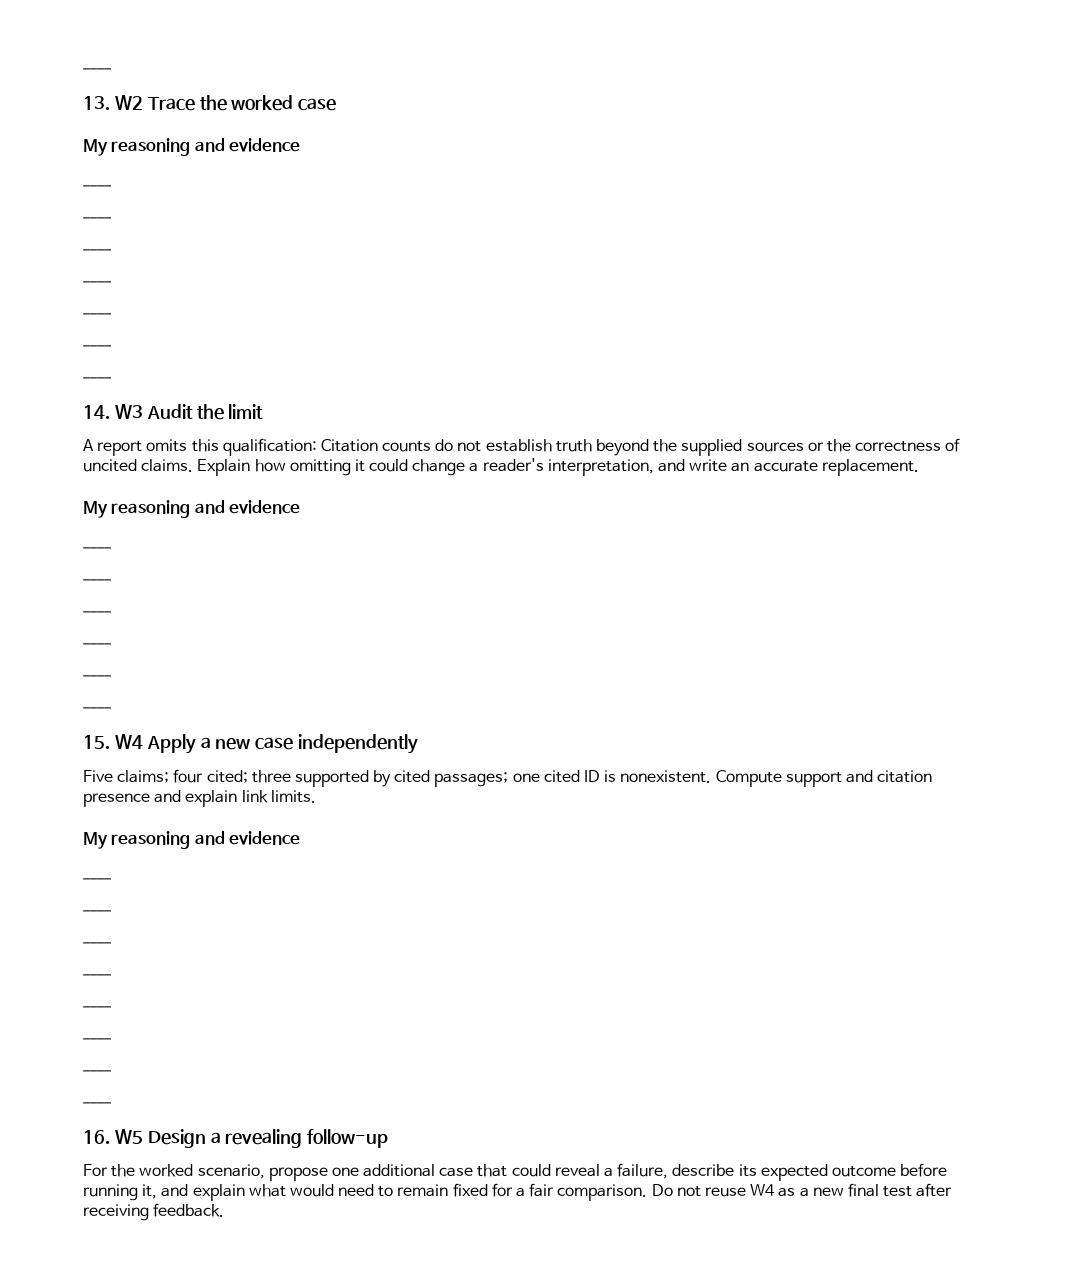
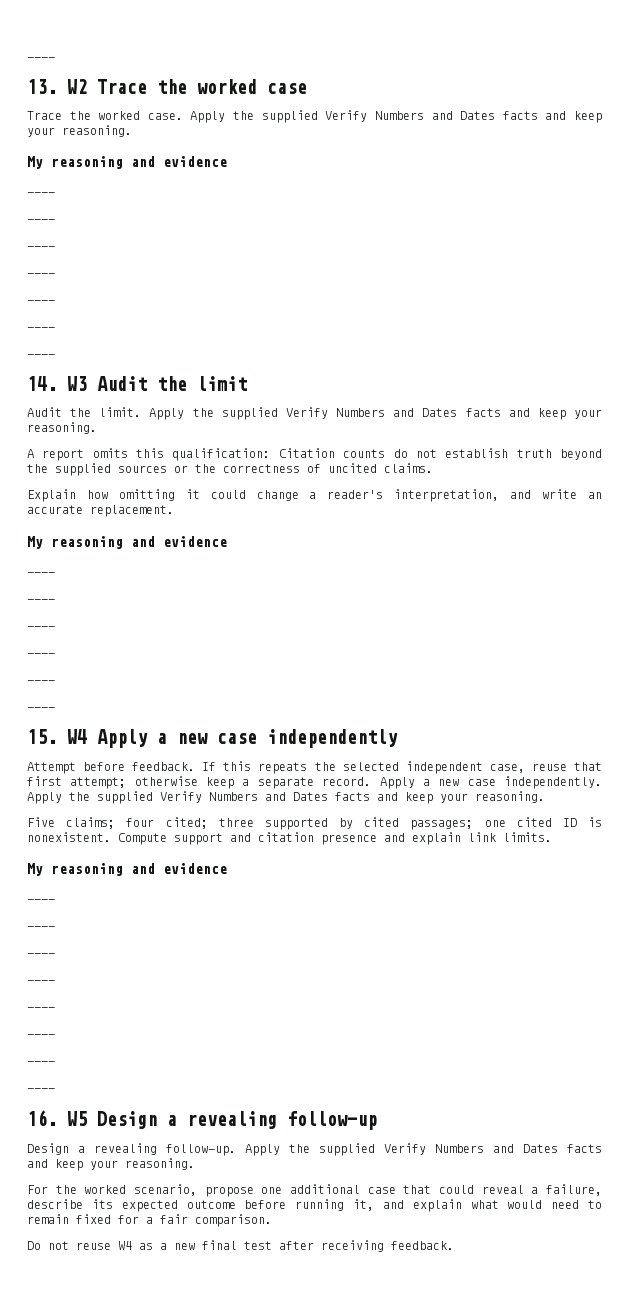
(337, 104) none -> [27,110,603,123] [27,125,132,137] // Trace the worked case. Apply the supplied Verify Numbers and Dates facts and keep your reasoning.
(264, 411) none -> [27,407,602,420] [27,422,97,434] // Audit the limit. Apply the supplied Verify Numbers and Dates facts and keep your reasoning.
(194, 465) none -> (433, 468) //
(419, 744) none -> [27,761,602,774] [27,776,603,789] [27,791,545,804] // Attempt before feedback. If this repeats the selected independent case, reuse that first attempt; otherwise keep a separate record. Apply a new case independently. Apply the supplied Verify Numbers and Dates facts and keep your reasoning.
(389, 1138) none -> [27,1143,602,1156] [27,1158,195,1171] // Design a revealing follow-up. Apply the supplied Verify Numbers and Dates facts and keep your reasoning.
(648, 1192) none -> (272, 1220) //

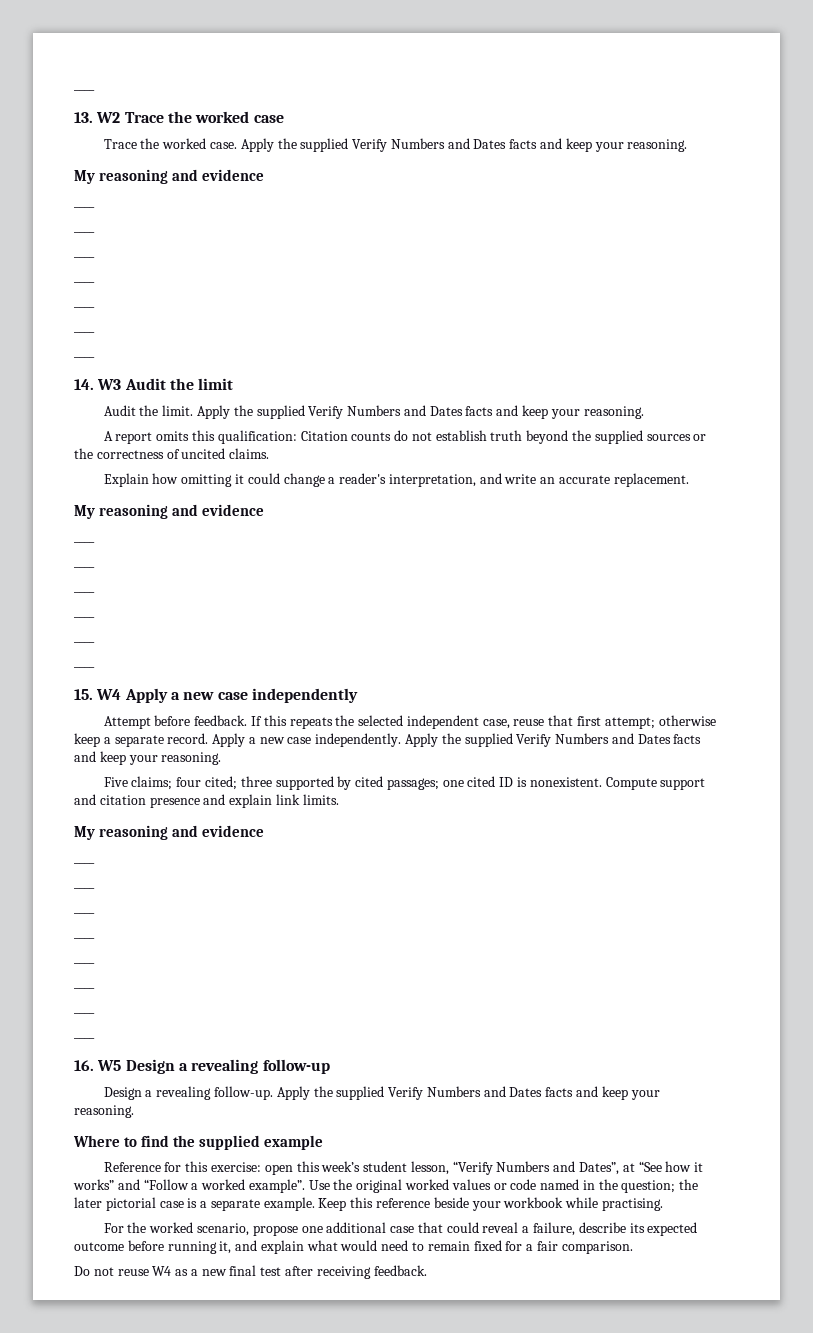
(195, 1164) none -> [73,1135,323,1150] [103,1161,704,1175] [73,1179,699,1193] [74,1197,663,1211] // Where to find the supplied example // Reference for this exercise: open this week’s student lesson, “Verify Numbers and Dates”, at “See how it works” and “Follow a worked example”. Use the original worked values or code named in the question; the later pictorial case is a separate example. Keep this reference beside your workbook while practising.

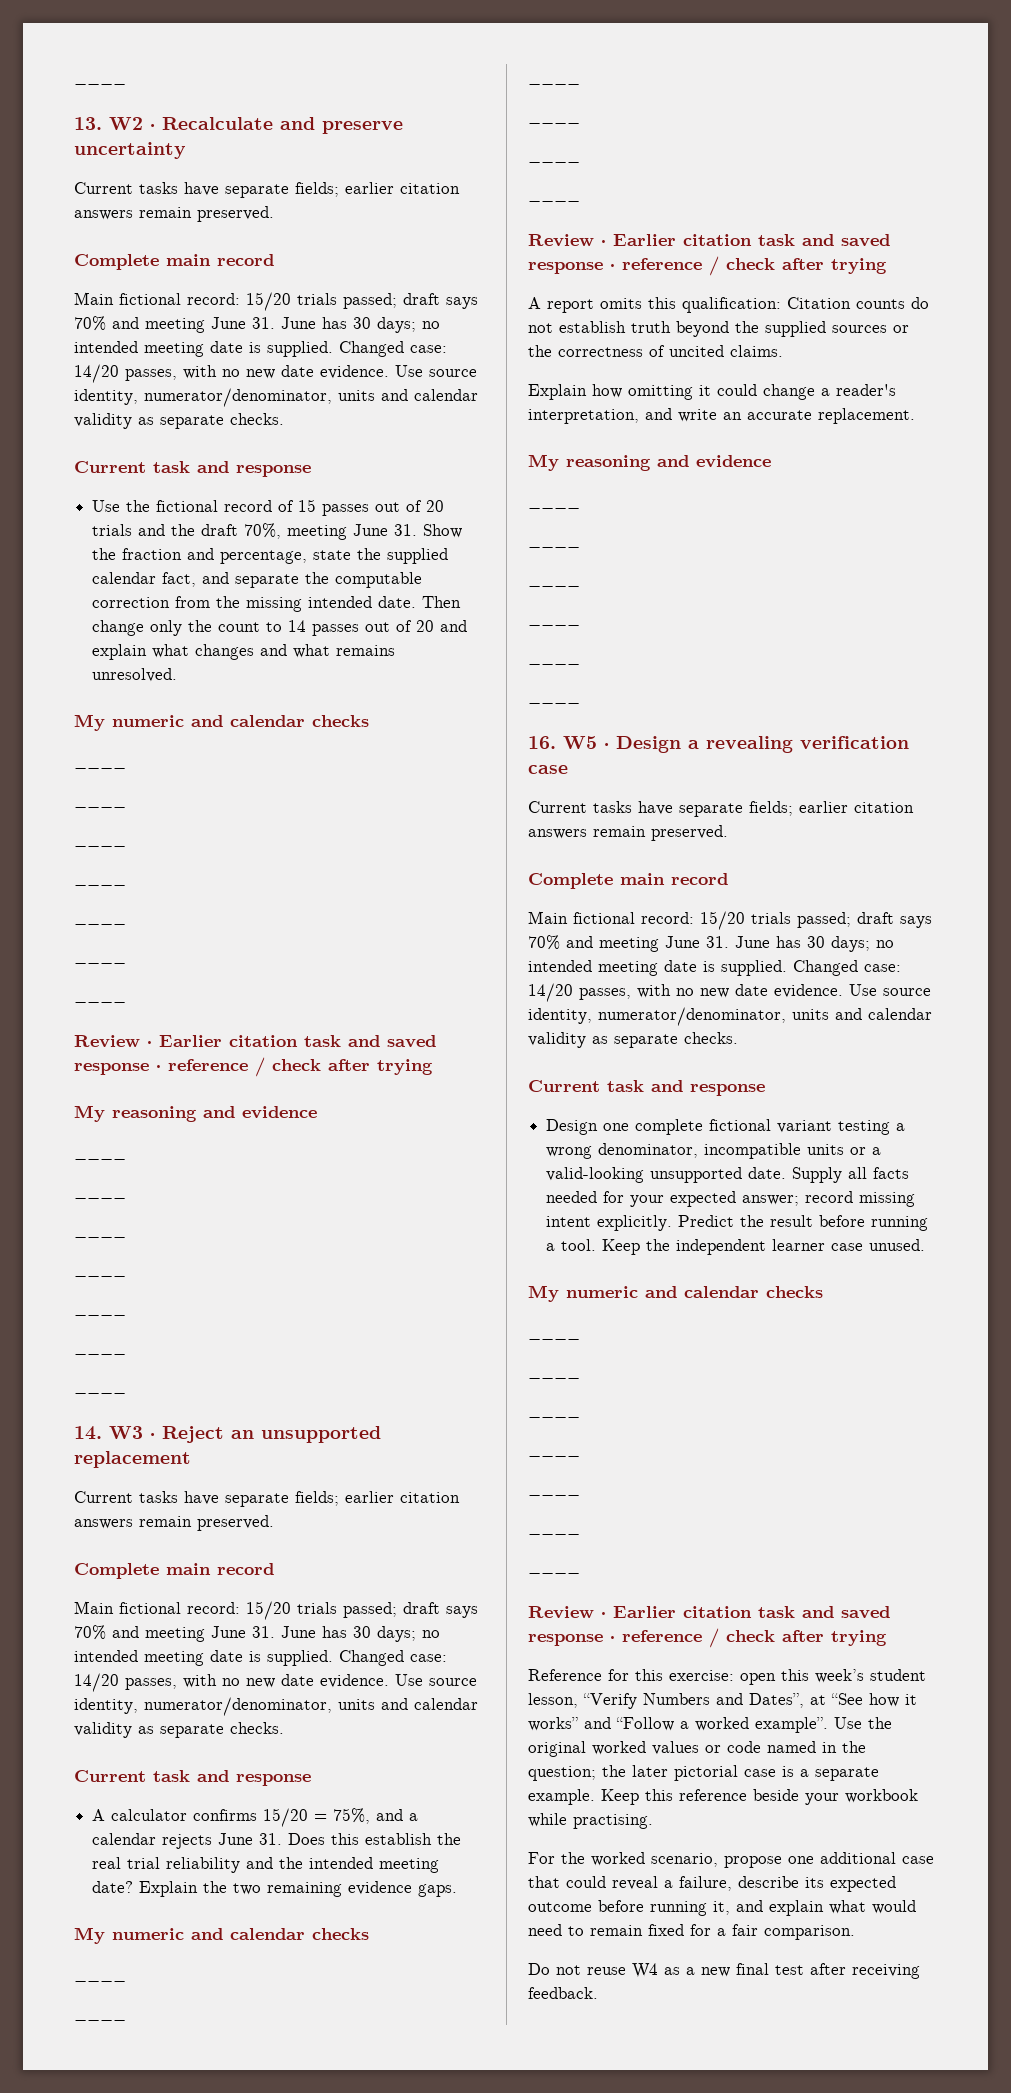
[124,111,284,123] [103,138,688,152] Trace the worked case // Trace the worked case. Apply the supplied Verify Numbers and Dates facts and keep your reasoning. -> [150,117,403,134] [74,142,186,159] [74,182,460,198] [74,206,274,222] [74,254,274,270] [74,292,478,311] [74,316,440,333] [74,341,447,357] [74,364,477,383] [74,388,478,407] [74,413,284,429] [74,461,311,477] [92,499,445,516] [92,523,463,540] [92,548,449,564] [92,572,423,588] [92,596,462,612] [92,620,468,636] [92,644,396,660] [92,668,178,682] [74,714,369,731] [74,765,126,769] [74,804,126,808] [74,843,126,847] [74,882,126,886] [74,921,126,925] [74,960,126,964] [74,999,126,1003] [74,1035,436,1048] [74,1057,433,1077] · Recalculate and preserve uncertainty // Current tasks have separate fields; earlier citation answers remain preserved. // Complete main record // Main fictional record: 15/20 trials passed; draft says 70% and meeting June 31. June has 30 days; no intended meeting date is supplied. Changed case: 14/20 passes, with no new date evidence. Use source identity, numerator/denominator, units and calendar validity as separate checks. // Current task and response // Use the fictional record of 15 passes out of 20 trials and the draft 70%, meeting June 31. Show the fraction and percentage, state the supplied calendar fact, and separate the computable correction from the missing intended date. Then change only the count to 14 passes out of 20 and explain what changes and what remains unresolved. // My numeric and calendar checks // ____ // ____ // ____ // ____ // ____ // ____ // ____ // Review · Earlier citation task and saved response · reference / check after trying
[124,378,234,390] [103,405,644,419] Audit the limit // Audit the limit. Apply the supplied Verify Numbers and Dates facts and keep your reasoning. -> [150,1426,381,1443] [74,1451,191,1468] [74,1491,460,1507] [74,1515,274,1531] [74,1563,274,1579] [74,1601,478,1620] [74,1625,440,1642] [74,1650,447,1666] [74,1673,477,1692] [74,1697,478,1716] [74,1722,284,1738] [74,1770,311,1786] [92,1808,419,1827] [92,1833,462,1849] [92,1857,440,1873] [92,1881,458,1897] [74,1927,369,1944] [74,1978,126,1982] [74,2017,126,2021] [528,81,580,85] [528,120,580,124] [528,159,580,163] [528,198,580,202] [528,234,890,247] [528,256,887,276] · Reject an unsupported replacement // Current tasks have separate fields; earlier citation answers remain preserved. // Complete main record // Main fictional record: 15/20 trials passed; draft says 70% and meeting June 31. June has 30 days; no intended meeting date is supplied. Changed case: 14/20 passes, with no new date evidence. Use source identity, numerator/denominator, units and calendar validity as separate checks. // Current task and response // A calculator confirms 15/20 = 75%, and a calendar rejects June 31. Does this establish the real trial reliability and the intended meeting date? Explain the two remaining evidence gaps. // My numeric and calendar checks // ____ // ____ // ____ // ____ // ____ // ____ // Review · Earlier citation task and saved response · reference / check after trying
[74,688,358,703] [103,715,716,729] [74,733,702,747] [74,751,222,765] [103,776,706,790] [74,794,339,808] [74,825,264,840] [74,862,95,864] [74,887,95,889] [74,912,95,914] [74,937,95,939] [74,962,95,964] [74,987,95,989] [74,1012,95,1014] [74,1037,95,1039] [74,1059,330,1074] [103,1086,660,1100] [74,1105,134,1118] [73,1135,323,1150] 15. W4 Apply a new case independently // Attempt before feedback. If this repeats the selected independent case, reuse that first attempt; otherwise keep a separate record. Apply a new case independently. Apply the supplied Verify Numbers and Dates facts and keep your reasoning. // Five claims; four cited; three supported by cited passages; one cited ID is nonexistent. Compute support and citation presence and explain link limits. // My reasoning and evidence // ____ // ____ // ____ // ____ // ____ // ____ // ____ // ____ // 16. W5 Design a revealing follow-up // Design a revealing follow-up. Apply the supplied Verify Numbers and Dates facts and keep your reasoning. // Where to find the supplied example -> [528,736,909,753] [528,765,568,774] [528,801,914,817] [528,825,728,841] [528,873,728,889] [528,911,932,930] [528,935,894,952] [528,960,901,976] [528,983,931,1002] [528,1007,932,1026] [528,1032,738,1048] [528,1080,765,1096] [546,1119,906,1135] [546,1143,882,1159] [546,1167,910,1183] [546,1191,916,1207] [546,1215,929,1231] [546,1239,926,1255] [528,1285,823,1302] [528,1336,580,1340] [528,1375,580,1379] [528,1414,580,1418] [528,1453,580,1457] [528,1492,580,1496] [528,1531,580,1535] [528,1570,580,1574] [528,1606,890,1619] [528,1628,887,1648] 16. W5 · Design a revealing verification case // Current tasks have separate fields; earlier citation answers remain preserved. // Complete main record // Main fictional record: 15/20 trials passed; draft says 70% and meeting June 31. June has 30 days; no intended meeting date is supplied. Changed case: 14/20 passes, with no new date evidence. Use source identity, numerator/denominator, units and calendar validity as separate checks. // Current task and response // Design one complete fictional variant testing a wrong denominator, incompatible units or a valid-looking unsupported date. Supply all facts needed for your expected answer; record missing intent explicitly. Predict the result before running a tool. Keep the independent learner case unused. // My numeric and calendar checks // ____ // ____ // ____ // ____ // ____ // ____ // ____ // Review · Earlier citation task and saved response · reference / check after trying

